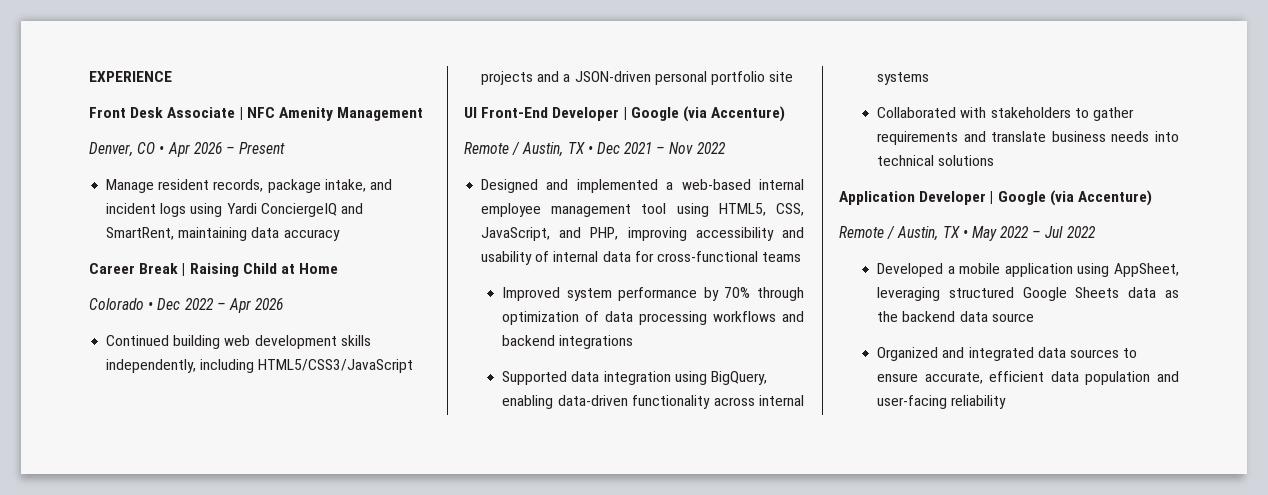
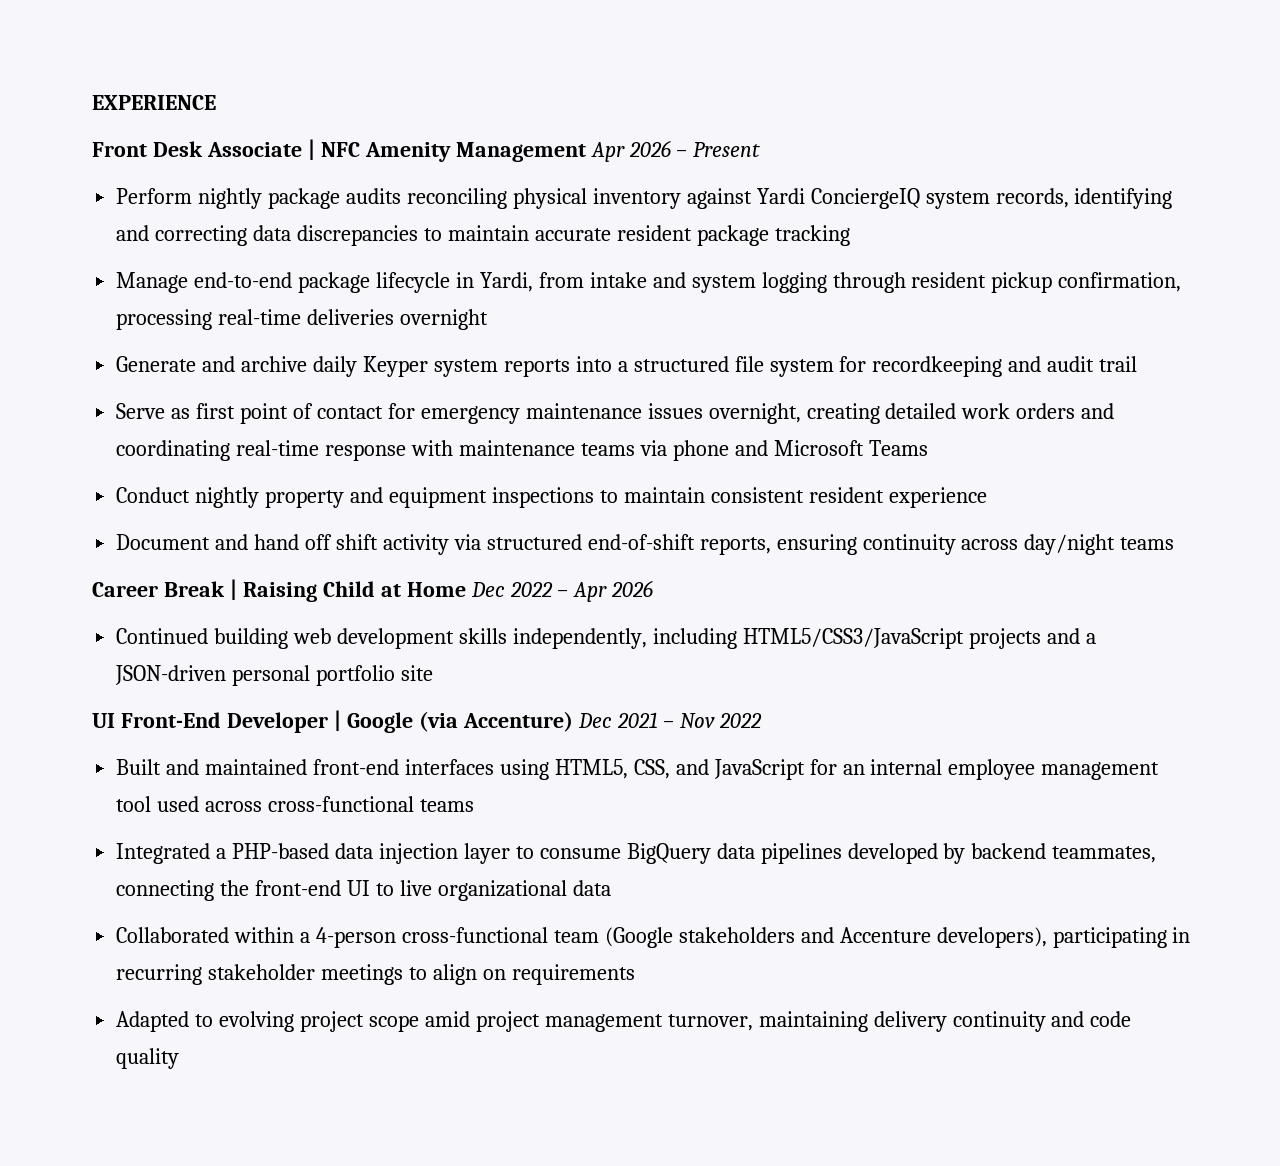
[89,142,165,157] // Denver, CO • -> (586, 152) none
[106,179,392,193] [106,203,363,217] [106,227,340,241] Manage resident records, package intake, and incident logs using Yardi ConciergeIQ and SmartRent, maintaining data accuracy -> [116,188,1173,209] [116,225,850,246] [116,272,1182,293] [116,309,489,330] [116,356,1138,377] [116,403,1115,424] [116,440,928,461] [116,487,987,508] [116,534,1175,555] Perform nightly package audits reconciling physical inventory against Yardi ConciergeIQ system records, identifying and correcting data discrepancies to maintain accurate resident package tracking // Manage end-to-end package lifecycle in Yardi, from intake and system logging through resident pickup confirmation, processing real-time deliveries overnight // Generate and archive daily Keyper system reports into a structured file system for recordkeeping and audit trail // Serve as first point of contact for emergency maintenance issues overnight, creating detailed work orders and coordinating real-time response with maintenance teams via phone and Microsoft Teams // Conduct nightly property and equipment inspections to maintain consistent resident experience // Document and hand off shift activity via structured end-of-shift reports, ensuring continuity across day/night teams
[89,298,154,310] // Colorado • -> (466, 589) none
[464,142,593,157] // Remote / Austin, TX • -> (573, 721) none
[481,179,804,193] [481,203,804,217] [481,227,804,241] [481,251,802,265] [502,287,804,301] [502,311,804,325] [502,335,634,349] [502,371,767,385] [502,395,804,409] [877,72,930,85] [877,107,1134,121] [877,131,1179,145] [877,155,995,166] [839,190,1152,206] [839,226,1096,241] [877,263,1179,277] [877,287,1179,301] [877,311,1034,322] [877,347,1138,361] [877,371,1179,385] [877,395,1007,409] Designed and implemented a web-based internal employee management tool using HTML5, CSS, JavaScript, and PHP, improving accessibility and usability of internal data for cross-functional teams // Improved system performance by 70% through optimization of data processing workflows and backend integrations // Supported data integration using BigQuery, enabling data-driven functionality across internal systems // Collaborated with stakeholders to gather requirements and translate business needs into technical solutions // Application Developer | Google (via Accenture) // Remote / Austin, TX • May 2022 – Jul 2022 // Developed a mobile application using AppSheet, leveraging structured Google Sheets data as the backend data source // Organized and integrated data sources to ensure accurate, efficient data population and user-facing reliability -> [116,759,1160,780] [116,796,474,812] [116,843,1157,864] [116,880,611,901] [116,927,1191,948] [116,964,635,985] [116,1011,1132,1032] [116,1048,180,1069] Built and maintained front-end interfaces using HTML5, CSS, and JavaScript for an internal employee management tool used across cross-functional teams // Integrated a PHP-based data injection layer to consume BigQuery data pipelines developed by backend teammates, connecting the front-end UI to live organizational data // Collaborated within a 4-person cross-functional team (Google stakeholders and Accenture developers), participating in recurring stakeholder meetings to align on requirements // Adapted to evolving project scope amid project management turnover, maintaining delivery continuity and code quality

